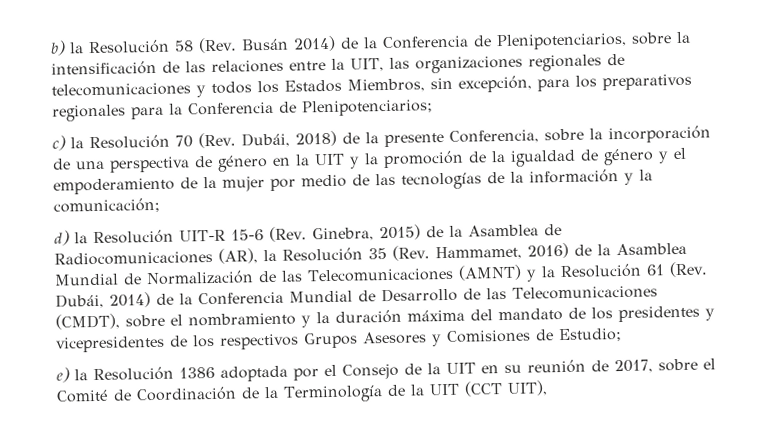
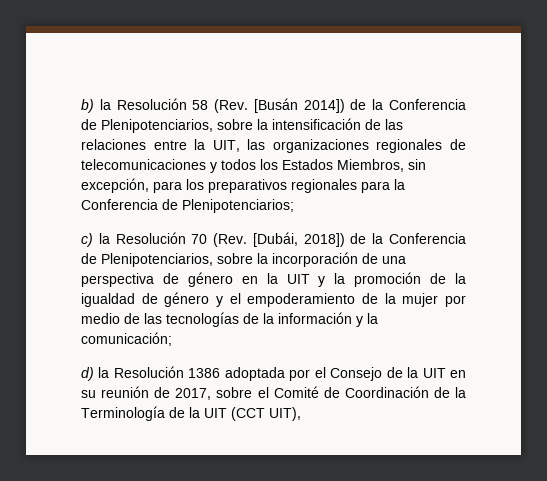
[240,35,336,52] Busán 2014) -> [253,98,345,113] [Busán 2014])
[240,129,539,148] Dubái, 2018) de la presente Conferencia, -> [252,232,466,247] [81,253,213,267] [Dubái, 2018]) de la Conferencia de Plenipotenciarios,
[179,224,562,243] [54,242,687,266] [54,261,708,286] [55,285,658,309] [55,305,715,330] [56,328,622,353] [56,366,174,383] UIT-R 15-6 (Rev. Ginebra, 2015) de la Asamblea de Radiocomunicaciones (AR), la Resolución 35 (Rev. Hammamet, 2016) de la Asamblea Mundial de Normalización de las Telecomunicaciones (AMNT) y la Resolución 61 (Rev. Dubái, 2014) de la Conferencia Mundial de Desarrollo de las Telecomunicaciones (CMDT), sobre el nombramiento y la duración máxima del mandato de los presidentes y vicepresidentes de los respectivos Grupos Asesores y Comisiones de Estudio; // e) la Resolución -> (184, 372) none

